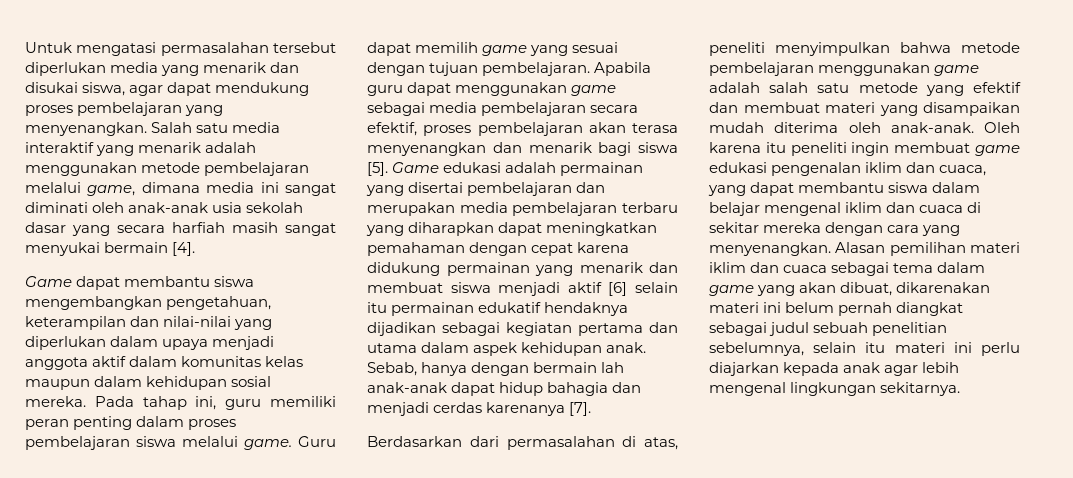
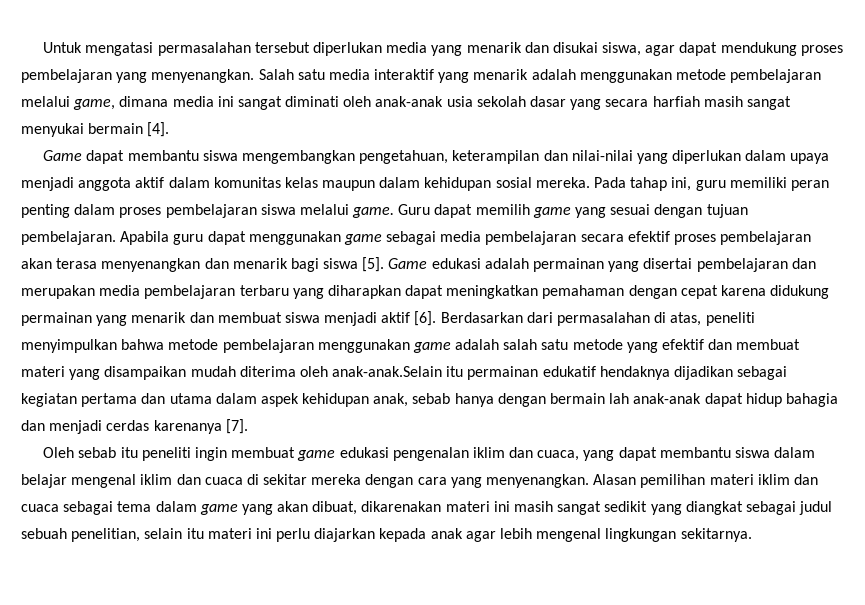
[367,122,417,136] efektif, -> [627,231,670,242] efektif
[608,282,678,296] [367,302,629,316] [367,322,678,336] [367,342,647,356] [367,362,625,376] [367,382,642,396] [367,402,592,416] [6] selain itu permainan edukatif hendaknya dijadikan sebagai kegiatan pertama dan utama dalam aspek kehidupan anak. Sebab, hanya dengan bermain lah anak-anak dapat hidup bahagia dan menjadi cerdas karenanya [7]. // -> [414,311,437,326] [6].
[890,122,1020,133] [709,142,761,153] anak-anak. Oleh karena -> [332,366,788,380] [21,393,838,407] [21,419,248,434] [43,447,117,458] anak-anak.Selain itu permainan edukatif hendaknya dijadikan sebagai kegiatan pertama dan utama dalam aspek kehidupan anak, sebab hanya dengan bermain lah anak-anak dapat hidup bahagia dan menjadi cerdas karenanya [7]. // Oleh sebab
[785,302,893,316] belum pernah -> [514,501,682,515] masih sangat sedikit yang
[872,322,948,336] [709,342,804,356] penelitian sebelumnya, -> [71,528,141,542] penelitian,

